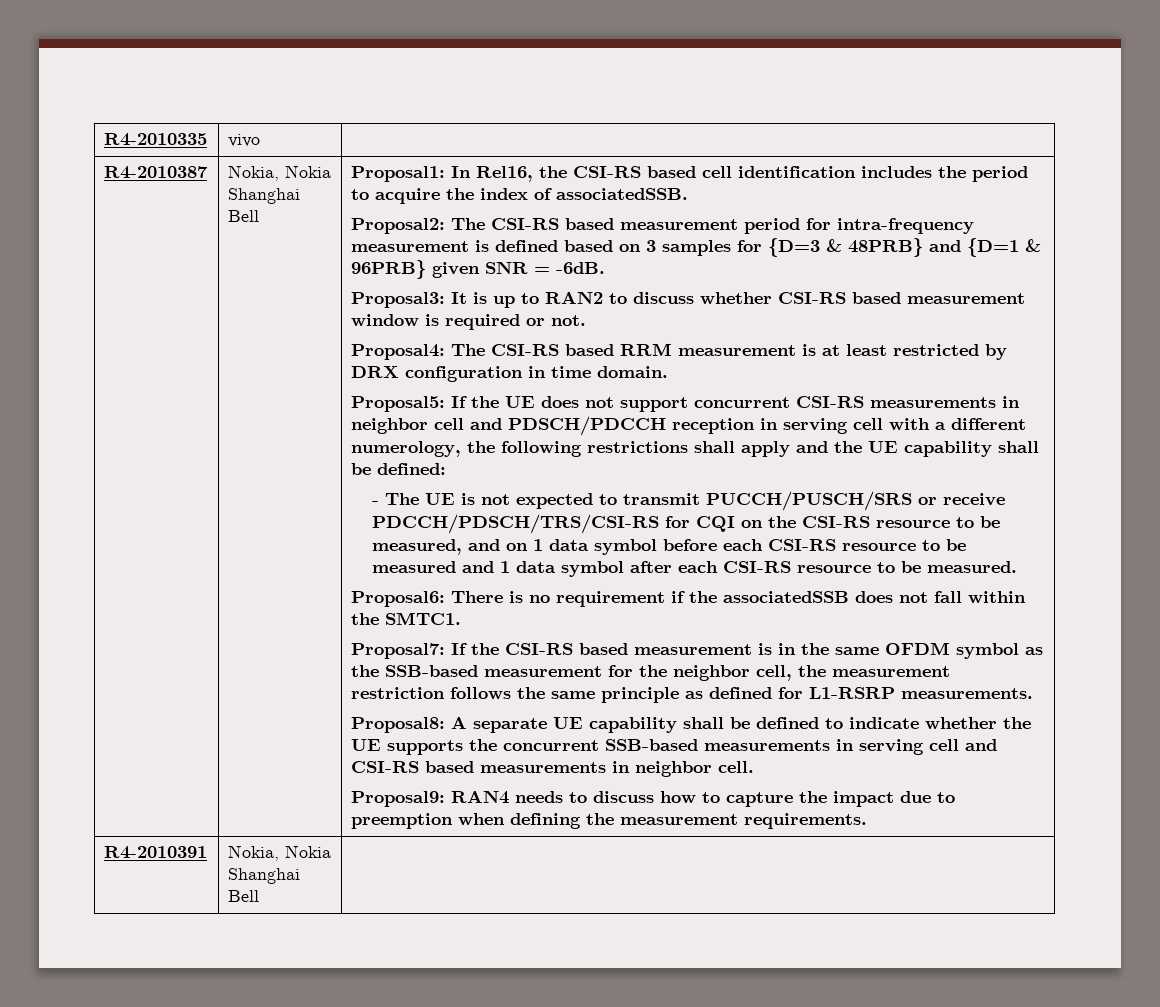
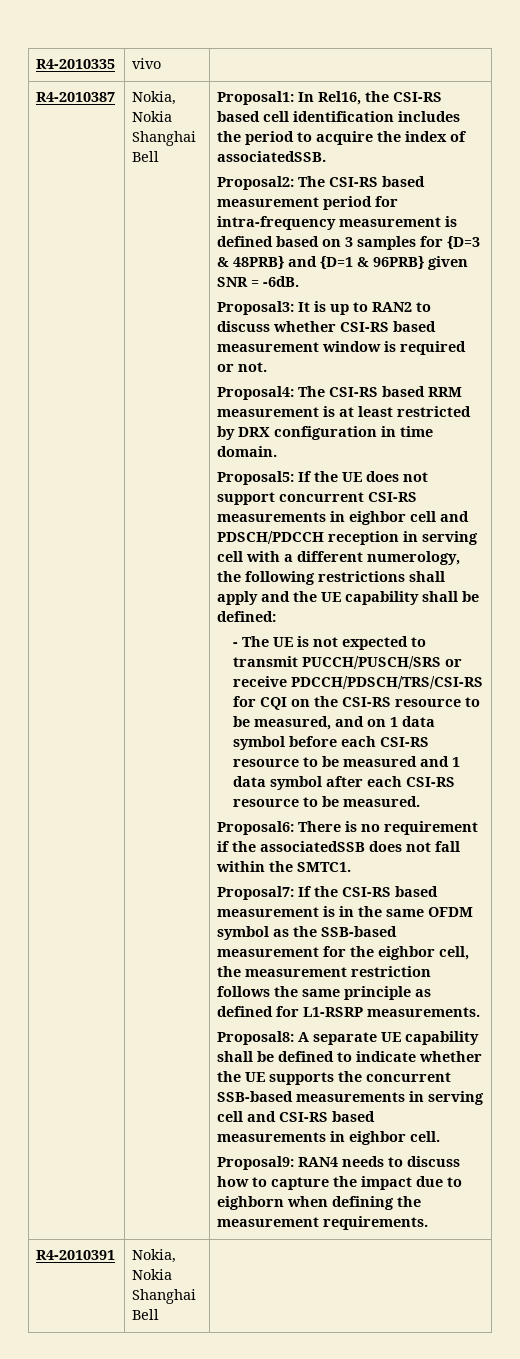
[351,418,429,434] neighbor -> [349,511,407,525] eighbor
[673,665,751,681] neighbor -> [378,946,436,960] eighbor
[635,761,713,777] neighbor -> [349,1131,407,1145] eighbor
[351,813,454,829] preemption -> [217,1196,285,1210] eighborn

